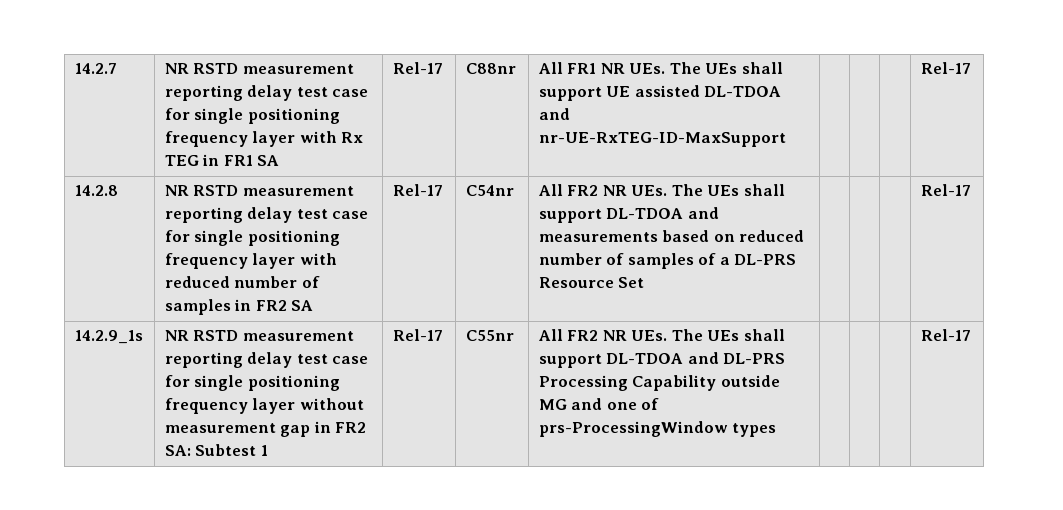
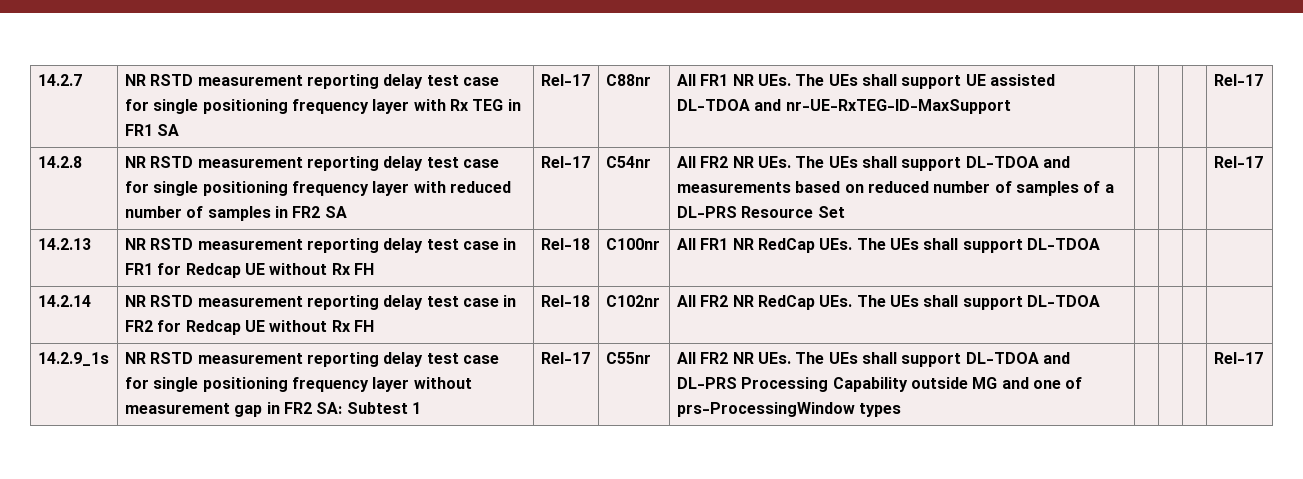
(971, 190) none -> [37,238,91,250] [124,238,517,253] [124,263,374,278] [540,238,590,250] [605,238,660,250] [676,238,1100,253] [37,295,91,307] [124,295,517,310] [124,320,374,335] [540,295,590,307] [605,295,660,307] [676,295,1100,310] // 14.2.13 | NR RSTD measurement reporting delay test case in FR1 for Redcap UE without Rx FH | Rel-18 | C100nr | All FR1 NR RedCap UEs. The UEs shall support DL-TDOA | | | | // 14.2.14 | NR RSTD measurement reporting delay test case in FR2 for Redcap UE without Rx FH | Rel-18 | C102nr | All FR2 NR RedCap UEs. The UEs shall support DL-TDOA | | | |

